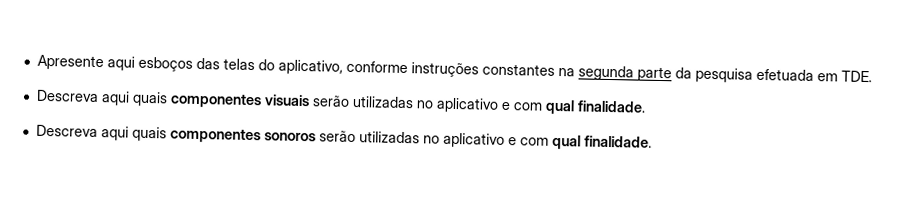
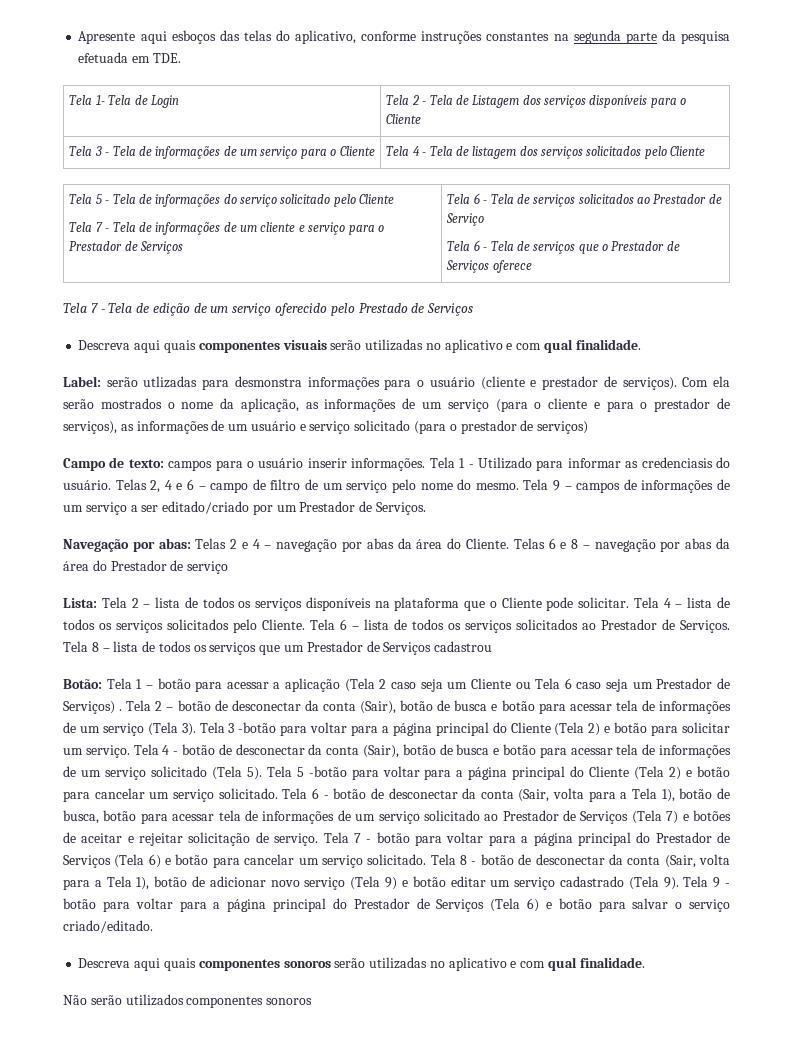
(872, 76) none -> [69,95,179,108] [386,95,687,108] [386,114,422,124] [69,146,375,159] [386,146,706,159] [69,194,395,207] [69,222,384,235] [69,241,184,254] [447,193,722,207] [446,213,485,226] [447,240,680,254] [446,260,532,273] [63,303,474,316] // Tela 1- Tela de Login | Tela 2 - Tela de Listagem dos serviços disponíveis para o Cliente // Tela 3 - Tela de informações de um serviço para o Cliente | Tela 4 - Tela de listagem dos serviços solicitados pelo Cliente // Tela 5 - Tela de informações do serviço solicitado pelo Cliente // Tela 7 - Tela de informações de um cliente e serviço para o Prestador de Serviços | Tela 6 - Tela de serviços solicitados ao Prestador de Serviço // Tela 6 - Tela de serviços que o Prestador de Serviços oferece // Tela 7 - Tela de edição de um serviço oferecido pelo Prestado de Serviços
(646, 106) none -> [63,376,731,390] [63,398,731,412] [63,420,589,434] [63,457,731,471] [63,479,730,493] [63,501,427,515] [63,538,730,552] [63,560,229,574] [63,597,731,611] [63,619,730,633] [63,641,493,655] [63,678,730,692] [63,700,732,714] [63,722,731,736] [63,744,731,758] [63,766,731,780] [63,788,730,802] [63,810,732,824] [63,832,730,846] [63,854,730,868] [63,876,730,890] [63,898,730,912] [63,920,153,933] // Label: serão utlizadas para desmonstra informações para o usuário (cliente e prestador de serviços). Com ela serão mostrados o nome da aplicação, as informações de um serviço (para o cliente e para o prestador de serviços), as informações de um usuário e serviço solicitado (para o prestador de serviços) // Campo de texto: campos para o usuário inserir informações. Tela 1 - Utilizado para informar as credenciasis do usuário. Telas 2, 4 e 6 – campo de filtro de um serviço pelo nome do mesmo. Tela 9 – campos de informações de um serviço a ser editado/criado por um Prestador de Serviços. // Navegação por abas: Telas 2 e 4 – navegação por abas da área do Cliente. Telas 6 e 8 – navegação por abas da área do Prestador de serviço // Lista: Tela 2 – lista de todos os serviços disponíveis na plataforma que o Cliente pode solicitar. Tela 4 – lista de todos os serviços solicitados pelo Cliente. Tela 6 – lista de todos os serviços solicitados ao Prestador de Serviços. Tela 8 – lista de todos os serviços que um Prestador de Serviços cadastrou // Botão: Tela 1 – botão para acessar a aplicação (Tela 2 caso seja um Cliente ou Tela 6 caso seja um Prestador de Serviços) . Tela 2 – botão de desconectar da conta (Sair), botão de busca e botão para acessar tela de informações de um serviço (Tela 3). Tela 3 -botão para voltar para a página principal do Cliente (Tela 2) e botão para solicitar um serviço. Tela 4 - botão de desconectar da conta (Sair), botão de busca e botão para acessar tela de informações de um serviço solicitado (Tela 5). Tela 5 -botão para voltar para a página principal do Cliente (Tela 2) e botão para cancelar um serviço solicitado. Tela 6 - botão de desconectar da conta (Sair, volta para a Tela 1), botão de busca, botão para acessar tela de informações de um serviço solicitado ao Prestador de Serviços (Tela 7) e botões de aceitar e rejeitar solicitação de serviço. Tela 7 - botão para voltar para a página principal do Prestador de Serviços (Tela 6) e botão para cancelar um serviço solicitado. Tela 8 - botão de desconectar da conta (Sair, volta para a Tela 1), botão de adicionar novo serviço (Tela 9) e botão editar um serviço cadastrado (Tela 9). Tela 9 - botão para voltar para a página principal do Prestador de Serviços (Tela 6) e botão para salvar o serviço criado/editado.
(652, 141) none -> [63,994,313,1008] // Não serão utilizados componentes sonoros

